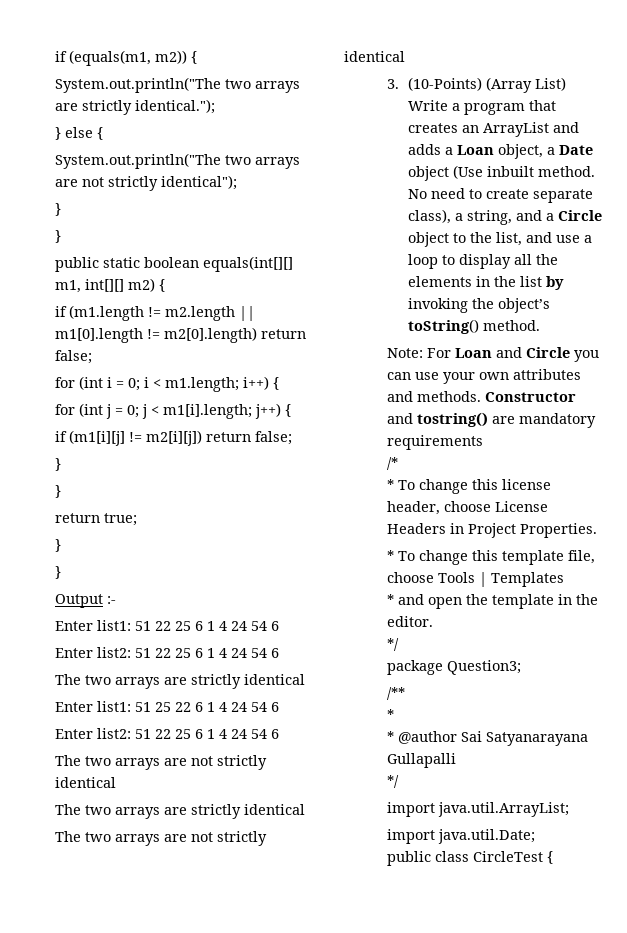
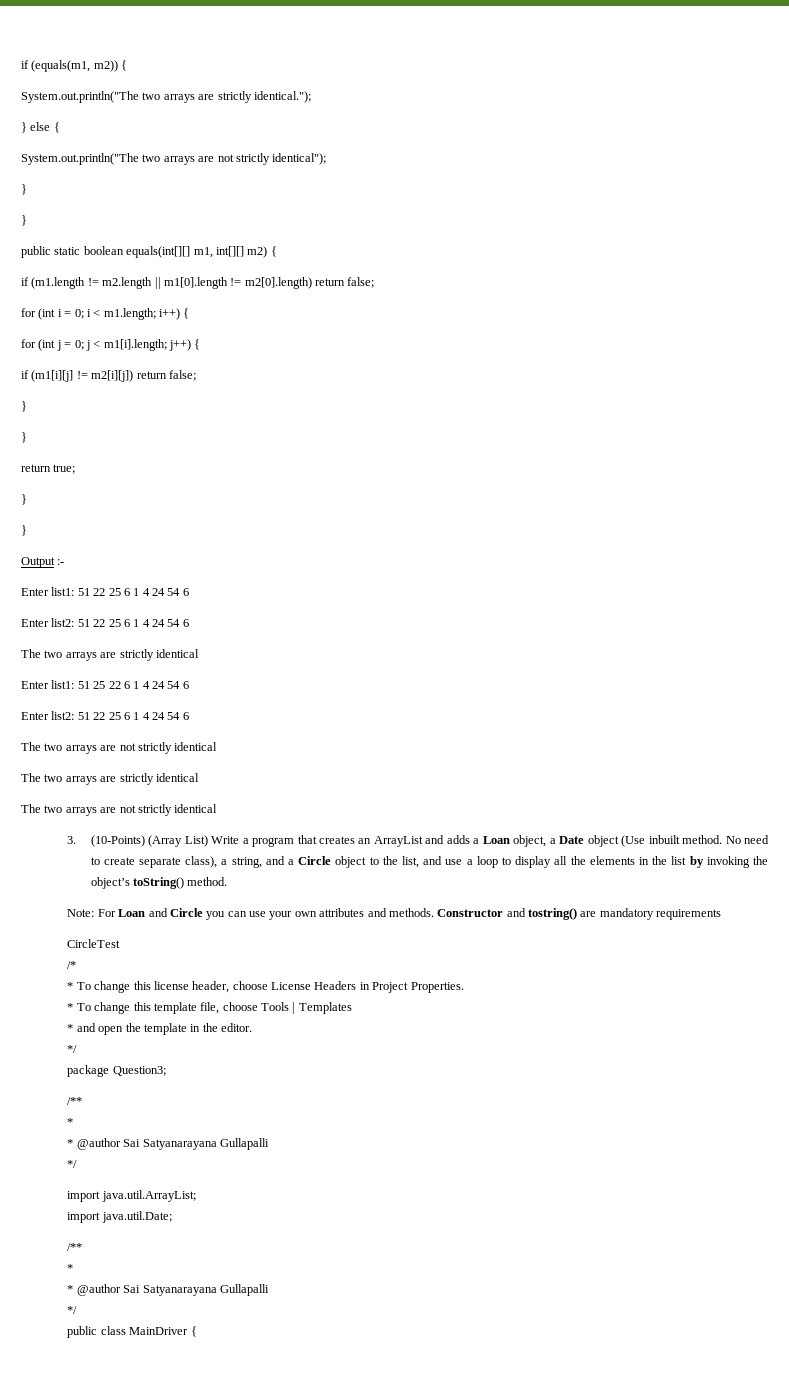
(483, 442) none -> [67,939,121,948] // CircleTest
(535, 836) none -> [67,1243,83,1251] [67,1264,74,1272] [67,1284,269,1296] [67,1306,78,1314] // /** // * // * @author Sai Satyanarayana Gullapalli // */
[472,851,543,862] CircleTest -> [129,1327,189,1335] MainDriver

